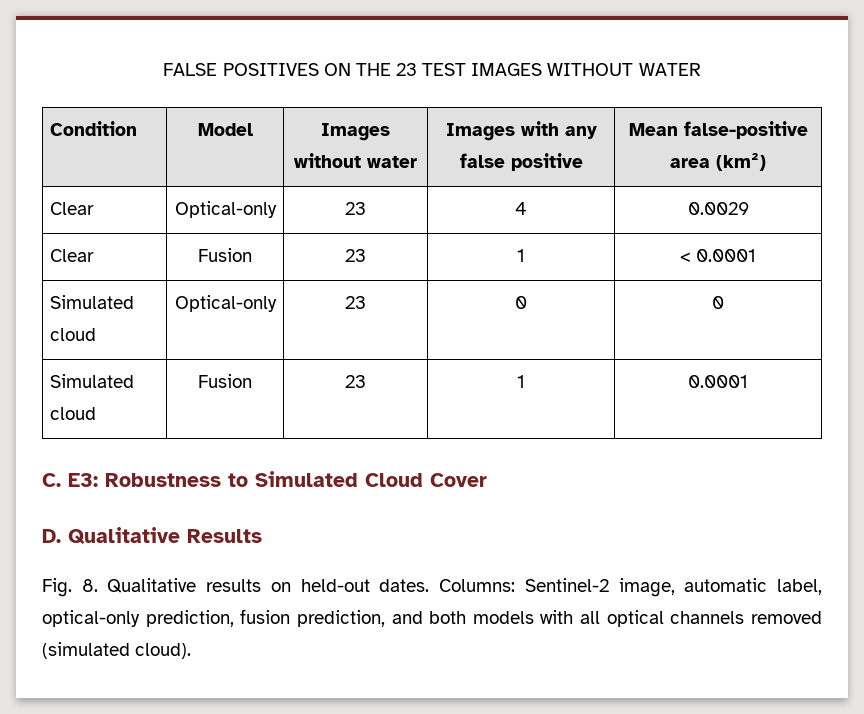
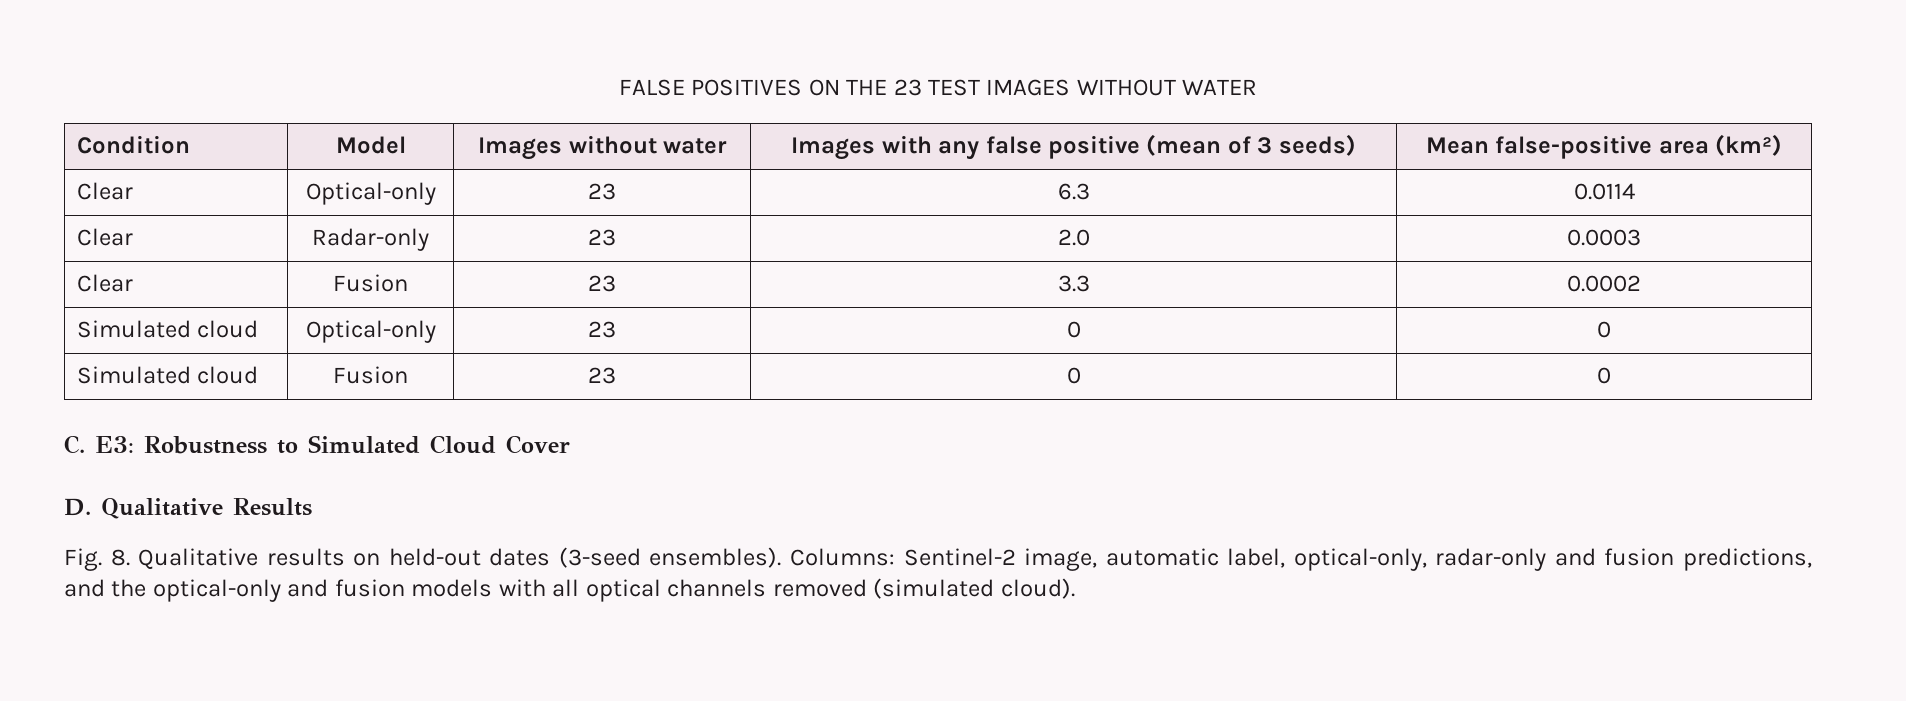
(583, 162) none -> [1146,134,1356,156] (mean of 3 seeds)
[515,202,527,215] [687,202,749,215] 4 | 0.0029 -> [1057,183,1090,200] [1573,183,1635,200] [76,228,133,246] [312,228,429,251] [588,229,616,246] [1057,229,1090,246] [1567,229,1641,246] 6.3 | 0.0114 // Clear | Radar-only | 23 | 2.0 | 0.0003
[517,249,525,262] [679,249,757,262] 1 | < 0.0001 -> [1057,275,1090,292] [1567,275,1641,292] 3.3 | 0.0002
[517,375,525,388] [688,375,748,388] 1 | 0.0001 -> [1066,367,1081,384] [1597,367,1611,384] 0 | 0
[379,579,430,592] dates. -> [489,547,782,568] dates (3-seed ensembles).
[42,609,467,627] optical-only prediction, fusion prediction, and both -> [1293,548,1813,571] [64,579,405,602] optical-only, radar-only and fusion predictions, and the optical-only and fusion

